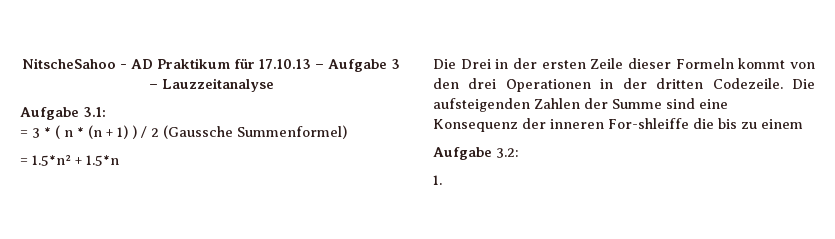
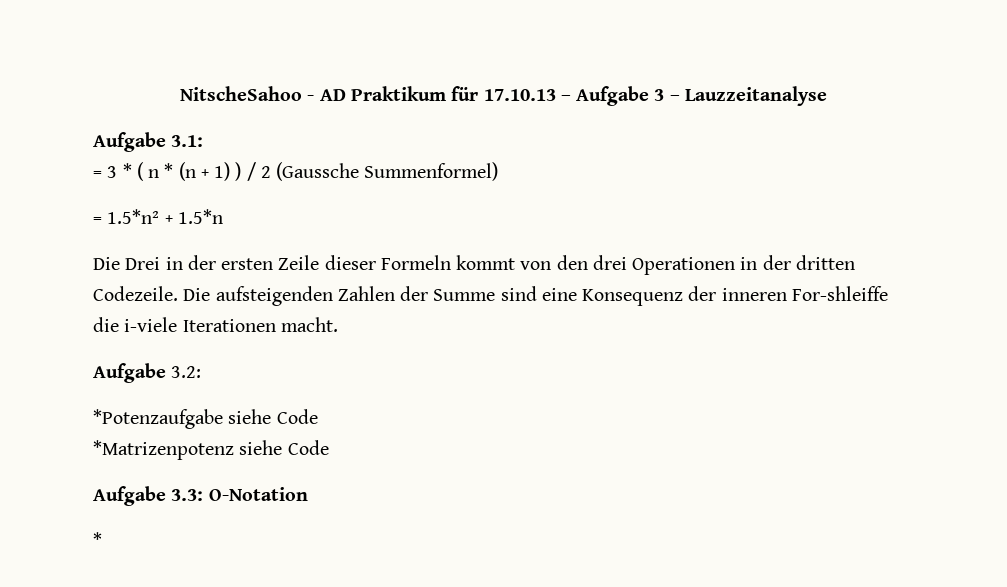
[718,118,803,129] bis zu einem -> [124,317,338,332] i-viele Iterationen macht.
[433,175,442,185] 1. -> [93,409,318,429] [93,440,329,460] [93,486,308,506] [93,532,102,547] *Potenzaufgabe siehe Code // *Matrizenpotenz siehe Code // Aufgabe 3.3: O-Notation // *

